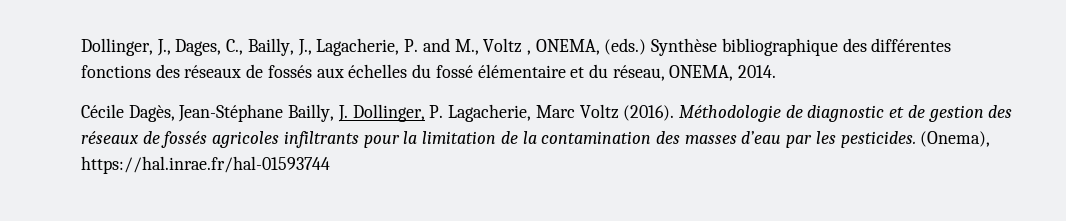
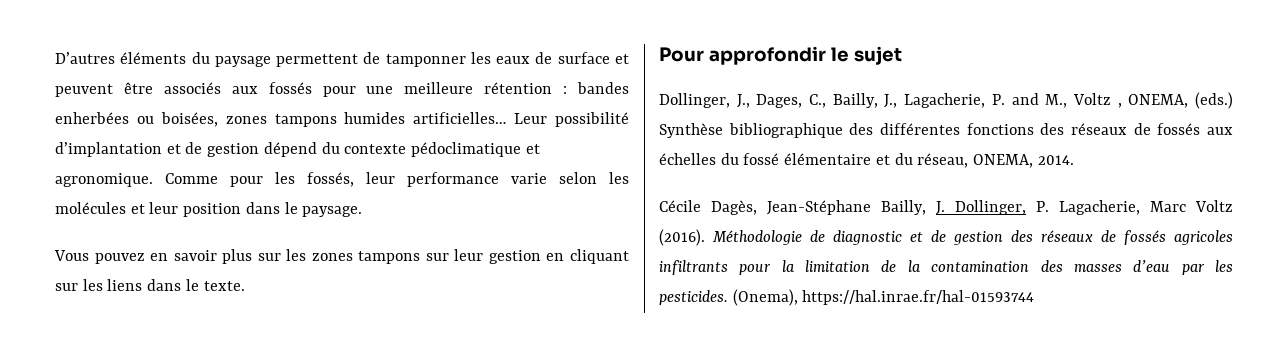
(81, 47) none -> [55,52,629,67] [55,82,629,97] [55,112,629,127] [55,142,540,157] [55,172,629,187] [55,202,363,217] [54,249,630,264] [55,279,245,291] [659,46,902,65] D’autres éléments du paysage permettent de tamponner les eaux de surface et peuvent être associés aux fossés pour une meilleure rétention : bandes enherbées ou boisées, zones tampons humides artificielles… Leur possibilité d’implantation et de gestion dépend du contexte pédoclimatique et agronomique. Comme pour les fossés, leur performance varie selon les molécules et leur position dans le paysage. // Vous pouvez en savoir plus sur les zones tampons sur leur gestion en cliquant sur les liens dans le texte. // Pour approfondir le sujet //

